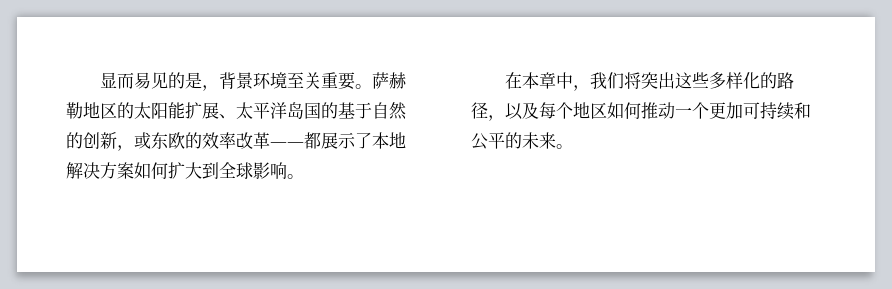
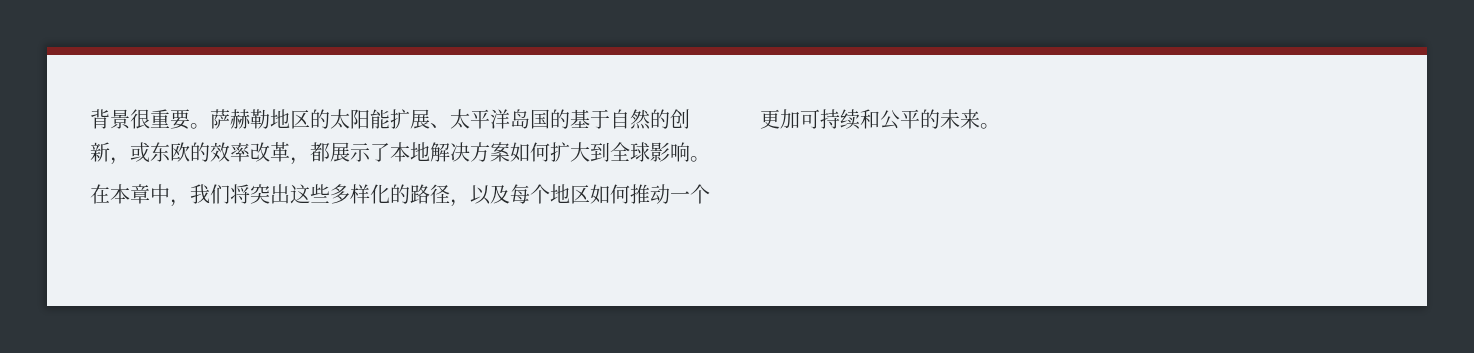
[99,72,321,91] 显而易见的是，背景环境至关 -> [90,109,150,129] 背景很
[270,142,304,147] —— -> [290,157,310,165] ，

